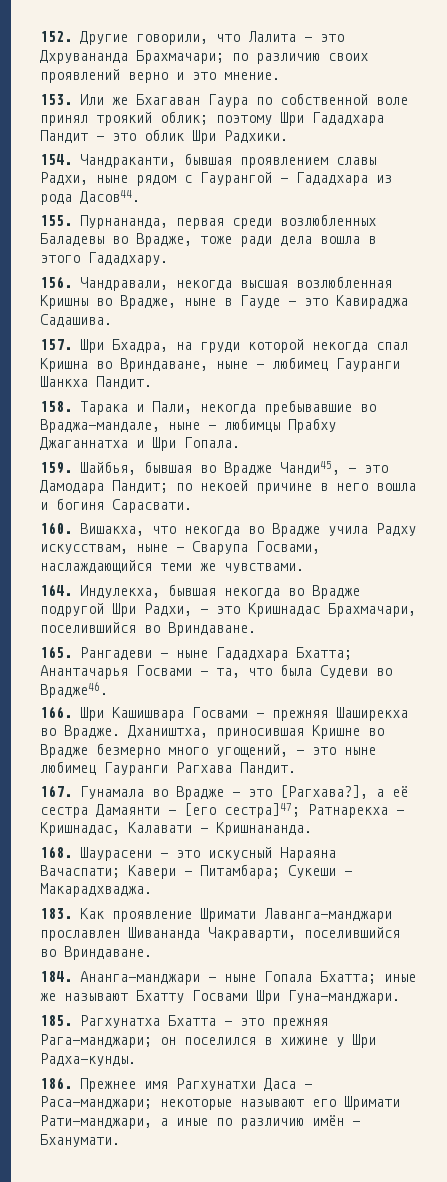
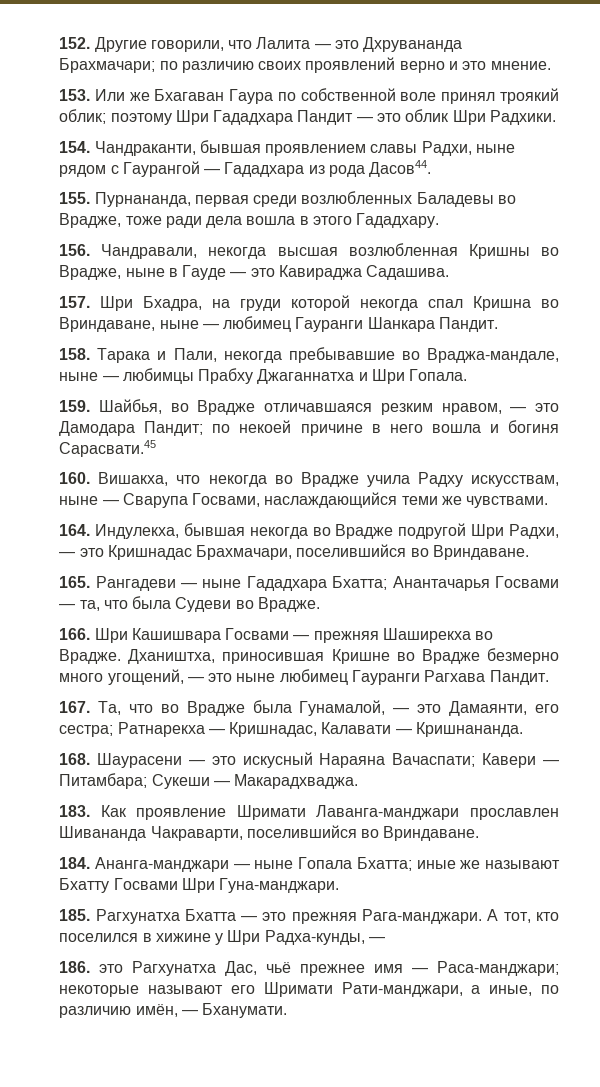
[40,376,89,387] Шанкха -> [367,317,435,332] Шанкара
[144,461,341,476] бывшая во Врадже Чанди45, -> [170,400,502,415] во Врадже отличавшаяся резким нравом,
[112,499,193,513] Сарасвати. -> [59,440,157,457] Сарасвати.45
[40,682,109,698] Врадже46. -> [258,597,321,612] Врадже.
[80,785,409,800] [40,803,301,818] Гунамала во Врадже — это [Рагхава?], а её сестра Дамаянти — [его сестра]47; -> [98,700,559,716] [59,725,114,737] Та, что во Врадже была Гунамалой, — это Дамаянти, его сестра;
[40,1034,177,1048] Рага-манджари; он -> [362,909,559,924] Рага-манджари. А тот, кто
[40,1053,137,1066] Радха-кунды. -> [264,930,386,945] Радха-кунды, —
[80,1078,297,1092] Прежнее имя Рагхунатхи Даса -> [99,961,404,976] это Рагхунатха Дас, чьё прежнее имя
[176,1115,345,1129] иные по различию имён -> [489,985,560,996] [59,1004,178,1018] иные, по различию имён,

